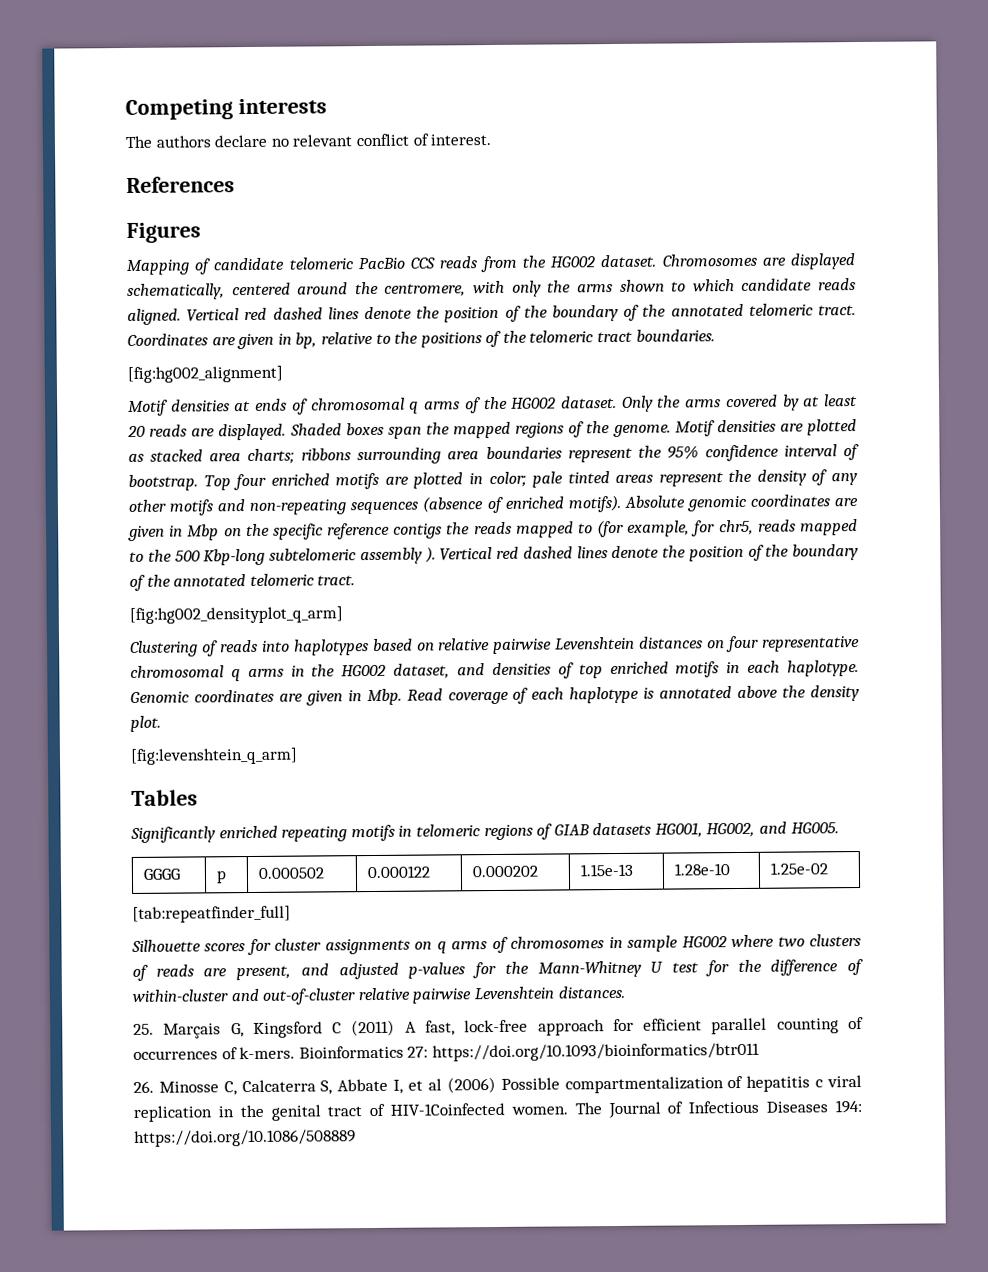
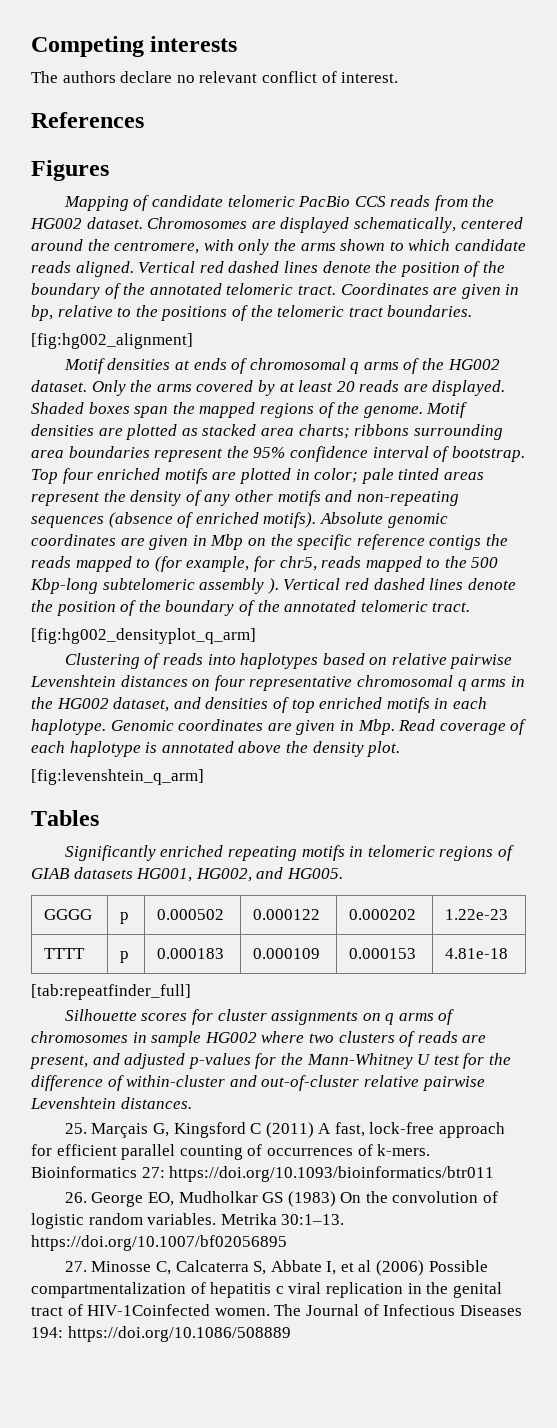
[580,863,634,877] [674,863,731,876] [770,862,829,875] 1.15e-13 | 1.28e-10 | 1.25e-02 -> [444,909,508,920] [43,948,85,959] [119,951,129,963] [156,948,224,959] [252,948,320,959] [348,948,416,959] [444,948,508,959] 1.22e-23 // TTTT | p | 0.000183 | 0.000109 | 0.000153 | 4.81e-18
(154, 1086) none -> [91,1191,499,1207] [31,1213,345,1229] [31,1235,287,1251] [64,1261,87,1272] George EO, Mudholkar GS (1983) On the convolution of logistic random variables. Metrika 30:1–13. https://doi.org/10.1007/bf02056895 // 27.

